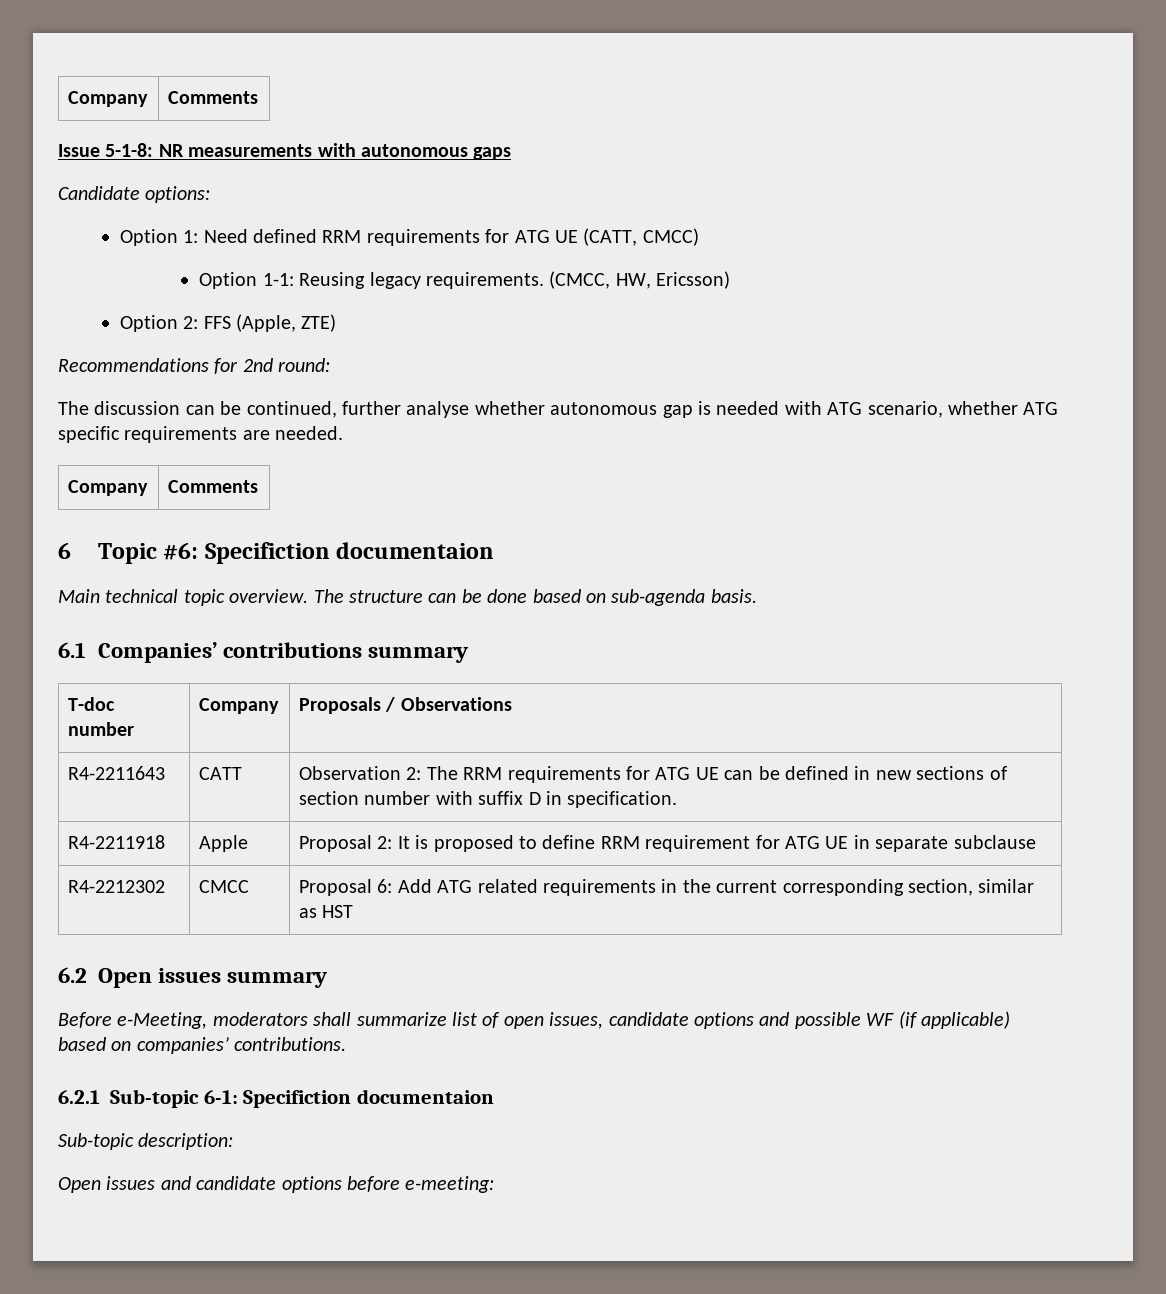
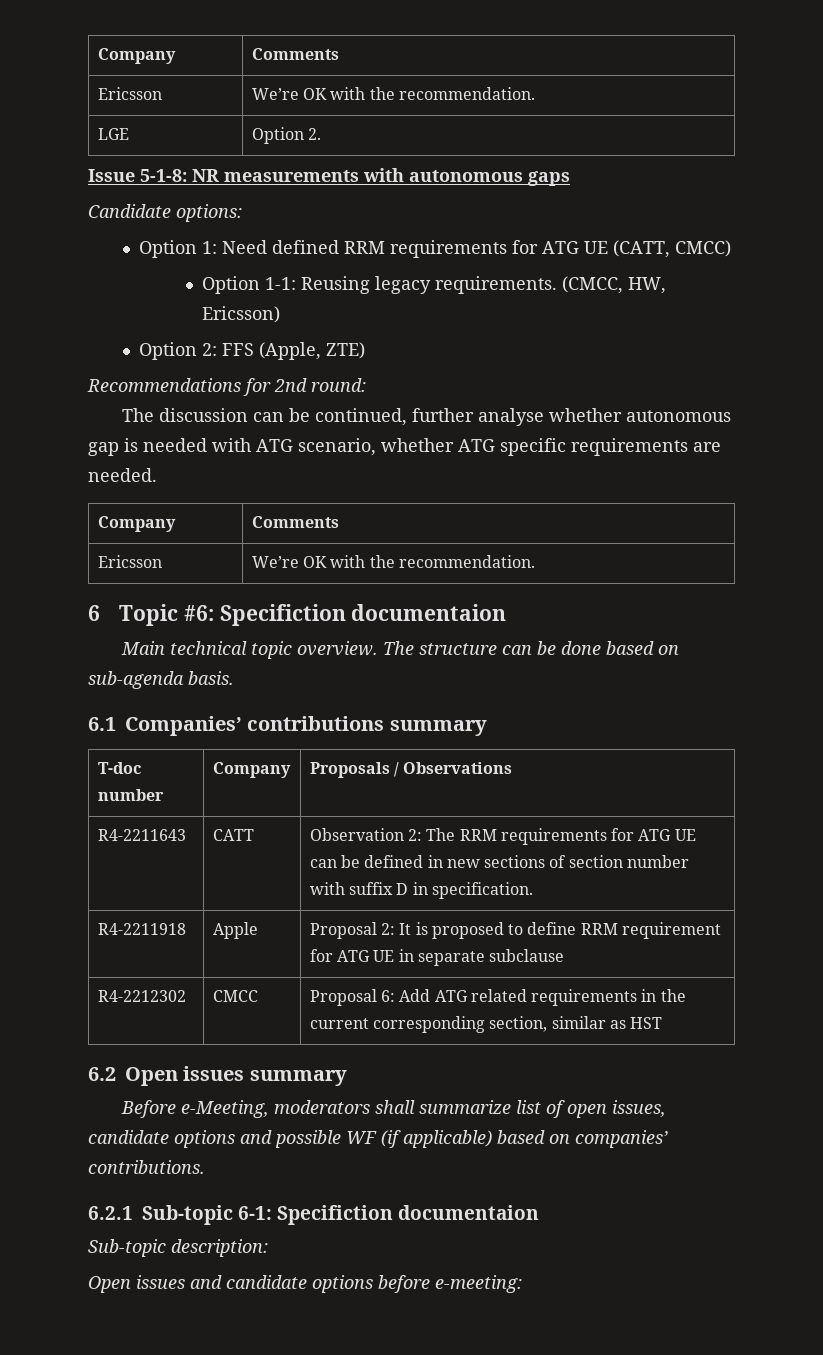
[68,91,149,107] [168,91,259,104] Company | Comments -> [97,48,176,64] [251,48,339,60] [97,87,162,100] [251,87,535,100] [97,128,129,140] [251,127,321,144] Company | Comments // Ericsson | We’re OK with the recommendation. // LGE | Option 2.
(259, 486) none -> [97,555,162,568] [251,555,535,568] // Ericsson | We’re OK with the recommendation.

